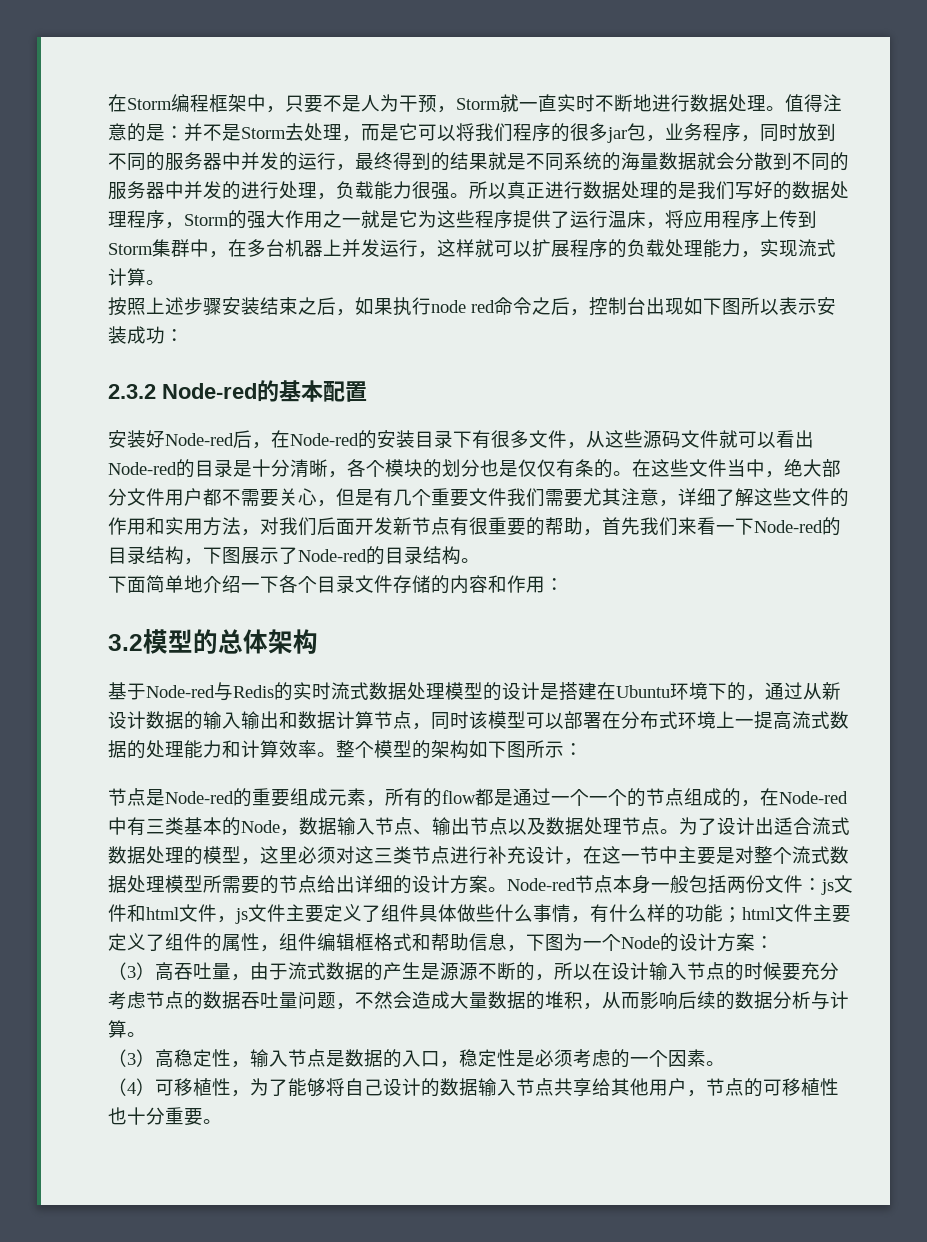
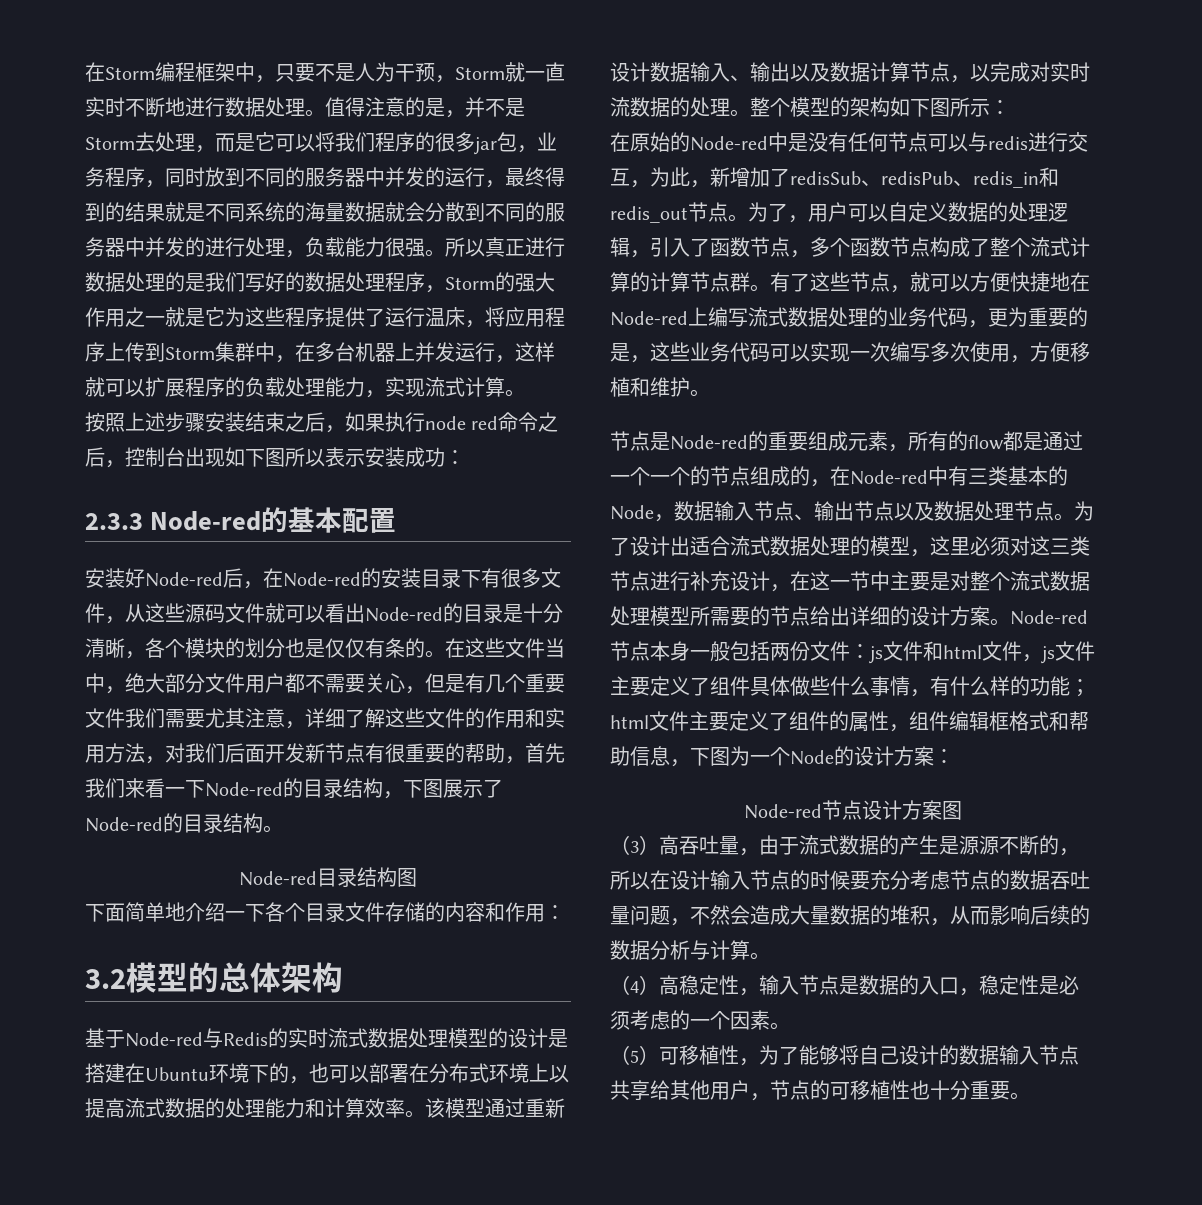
[165,126,184,139] ： -> [445,110,465,118] ，
[108,384,156,399] 2.3.2 -> [85,513,143,530] 2.3.3
(480, 560) none -> [239,867,417,887] // Node-red目录结构图
[765,682,841,700] [108,711,526,730] 通过从新设计数据的输入输出和数据计算节点，同时该模型 -> [309,1063,329,1083] 也
[735,719,754,727] 一 -> [549,1065,569,1083] 以
(336, 754) none -> [425,1098,565,1118] [610,62,1090,83] [610,97,750,117] 该模型通过重新设计数据输入、输出以及数据计算节点，以完成对实时流数据的处理。
(583, 749) none -> [610,132,1088,152] [610,167,1059,188] [610,202,1068,223] [610,237,1090,258] [610,272,1090,293] [610,307,1088,328] [610,342,1090,363] [610,377,710,397] // 在原始的Node-red中是没有任何节点可以与redis进行交互，为此，新增加了redisSub、redisPub、redis_in和redis_out节点。为了，用户可以自定义数据的处理逻辑，引入了函数节点，多个函数节点构成了整个流式计算的计算节点群。有了这些节点，就可以方便快捷地在Node-red上编写流式数据处理的业务代码，更为重要的是，这些业务代码可以实现一次编写多次使用，方便移植和维护。
(774, 942) none -> [744,800,962,820] // Node-red节点设计方案图
[127,1053,136,1065] 3 -> [630,981,639,993] 4
[127,1082,136,1094] 4 -> [630,1050,639,1063] 5

